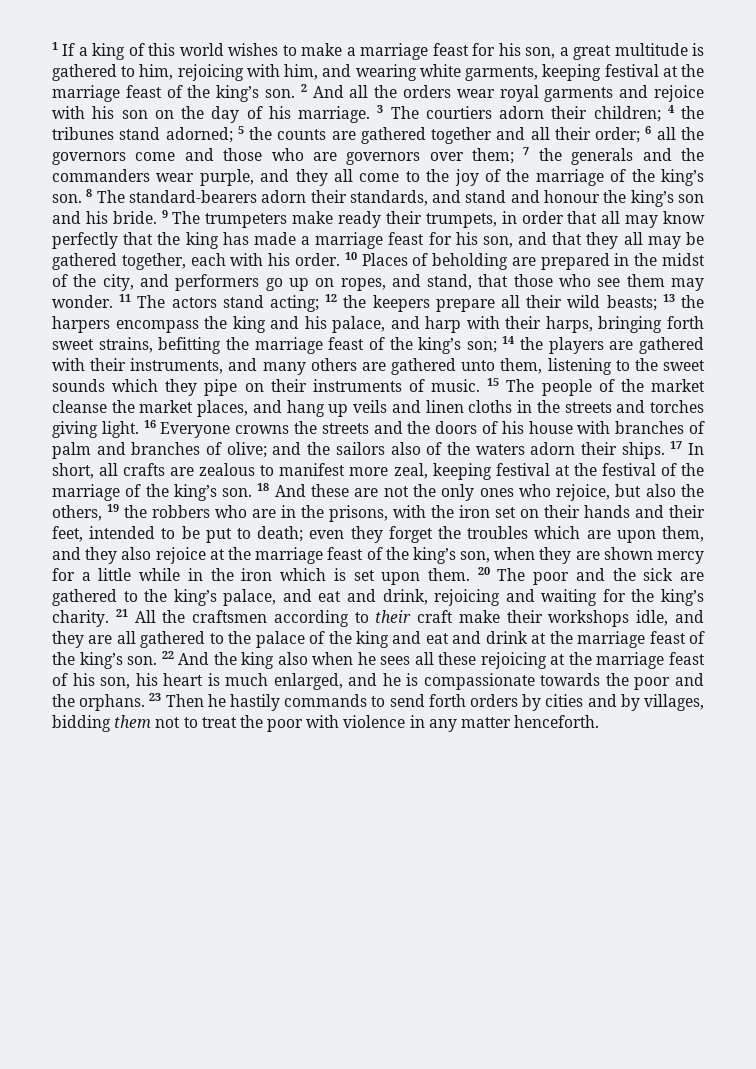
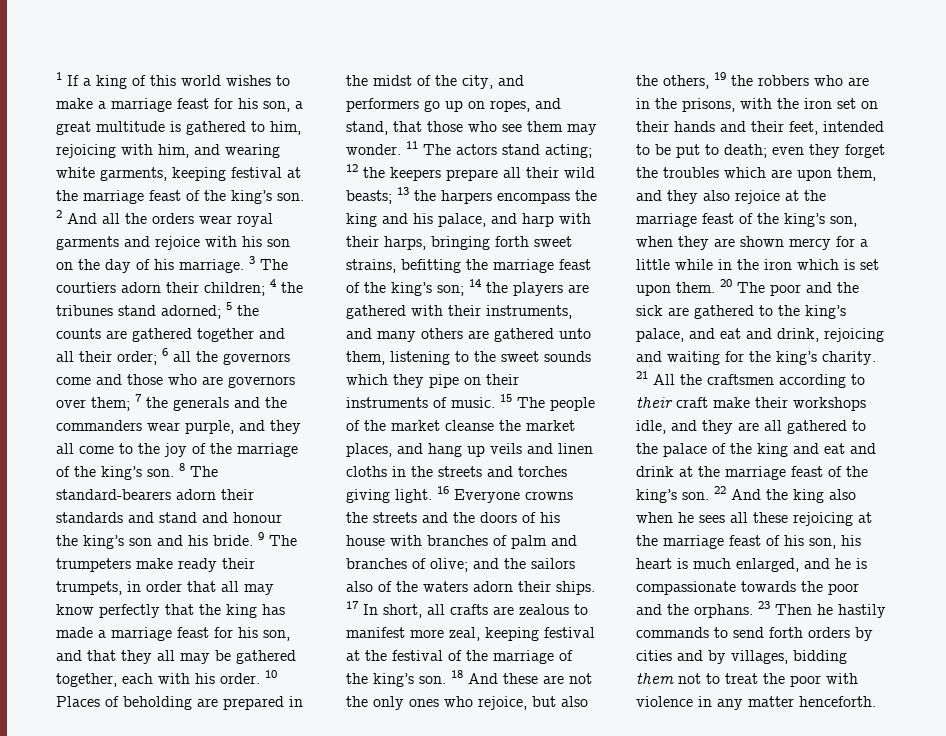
[349,190,428,206] standards, -> [56,512,123,523] standards

